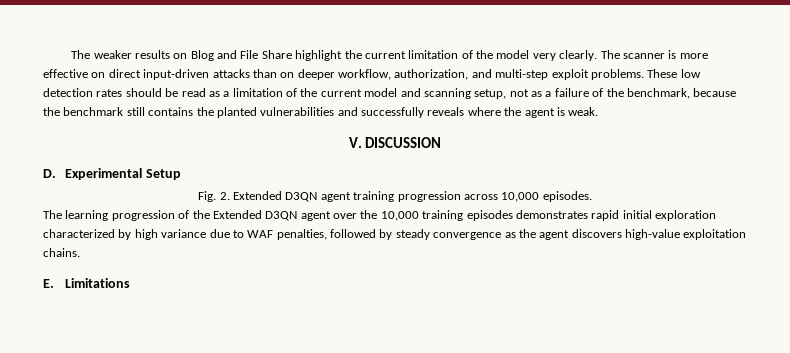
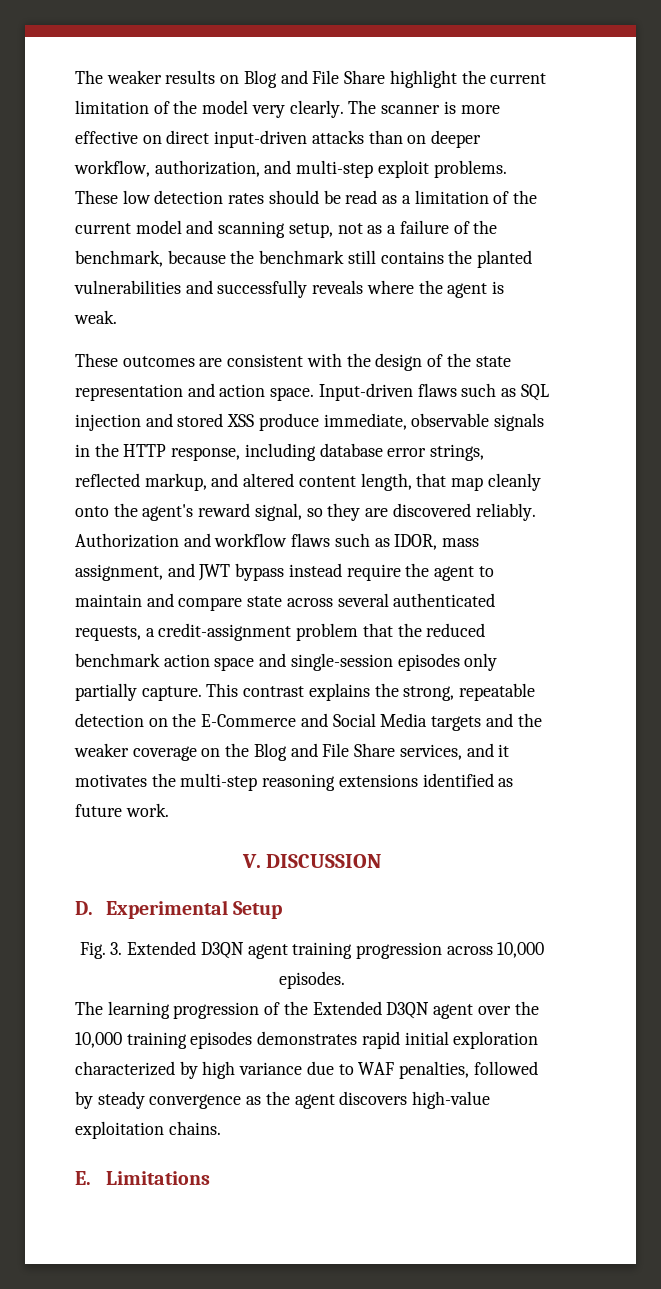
(599, 111) none -> [75,353,511,371] [75,383,549,401] [75,413,545,431] [75,443,485,461] [75,473,541,491] [75,503,536,521] [75,533,480,550] [75,563,494,581] [75,593,496,611] [75,623,486,641] [75,653,498,671] [75,683,536,701] [75,713,542,731] [74,743,510,761] [75,773,514,791] [75,803,169,817] // These outcomes are consistent with the design of the state representation and action space. Input-driven flaws such as SQL injection and stored XSS produce immediate, observable signals in the HTTP response, including database error strings, reflected markup, and altered content length, that map cleanly onto the agent's reward signal, so they are discovered reliably. Authorization and workflow flaws such as IDOR, mass assignment, and JWT bypass instead require the agent to maintain and compare state across several authenticated requests, a credit-assignment problem that the reduced benchmark action space and single-session episodes only partially capture. This contrast explains the strong, repeatable detection on the E-Commerce and Social Media targets and the weaker coverage on the Blog and File Share services, and it motivates the multi-step reasoning extensions identified as future work.
[219,192,230,200] 2. -> [110,942,123,955] 3.

